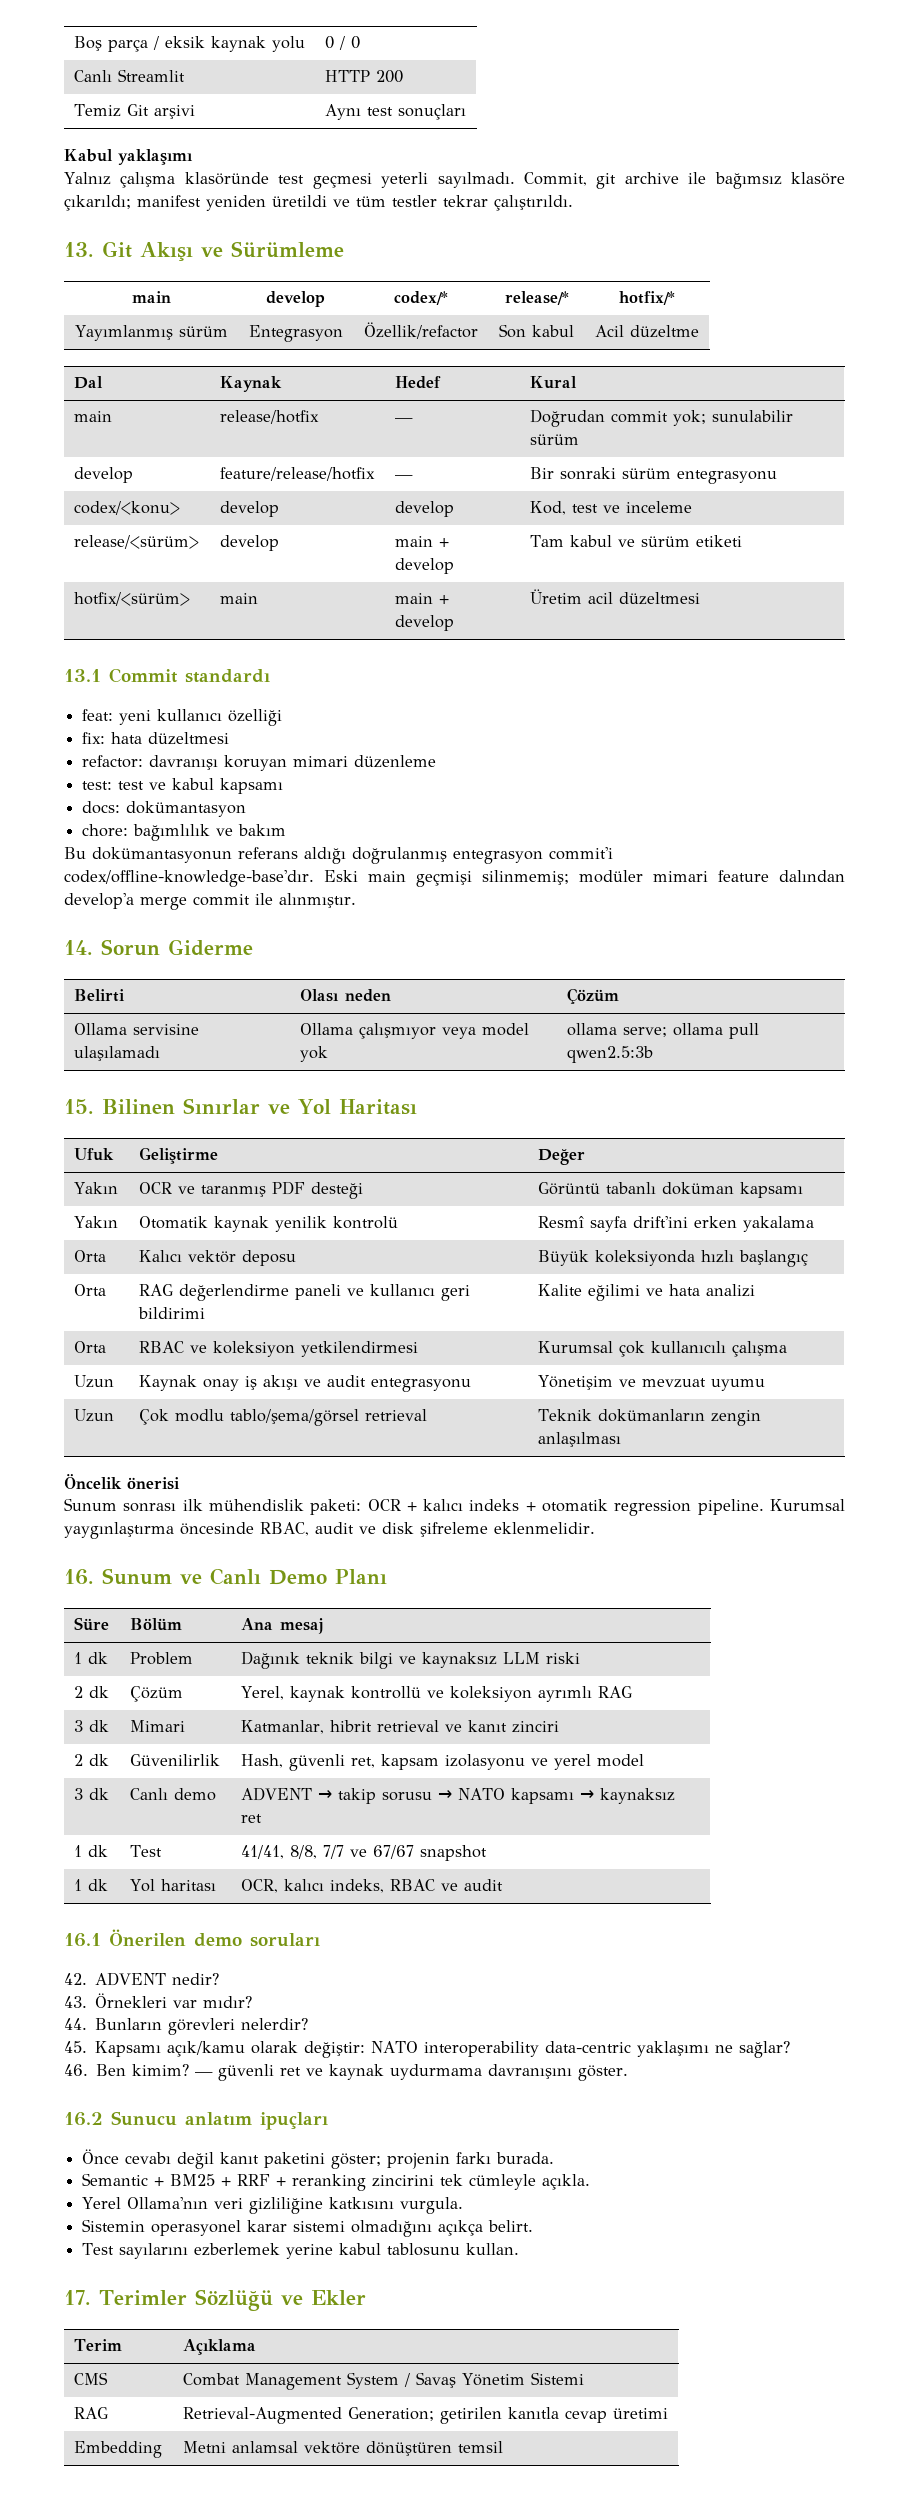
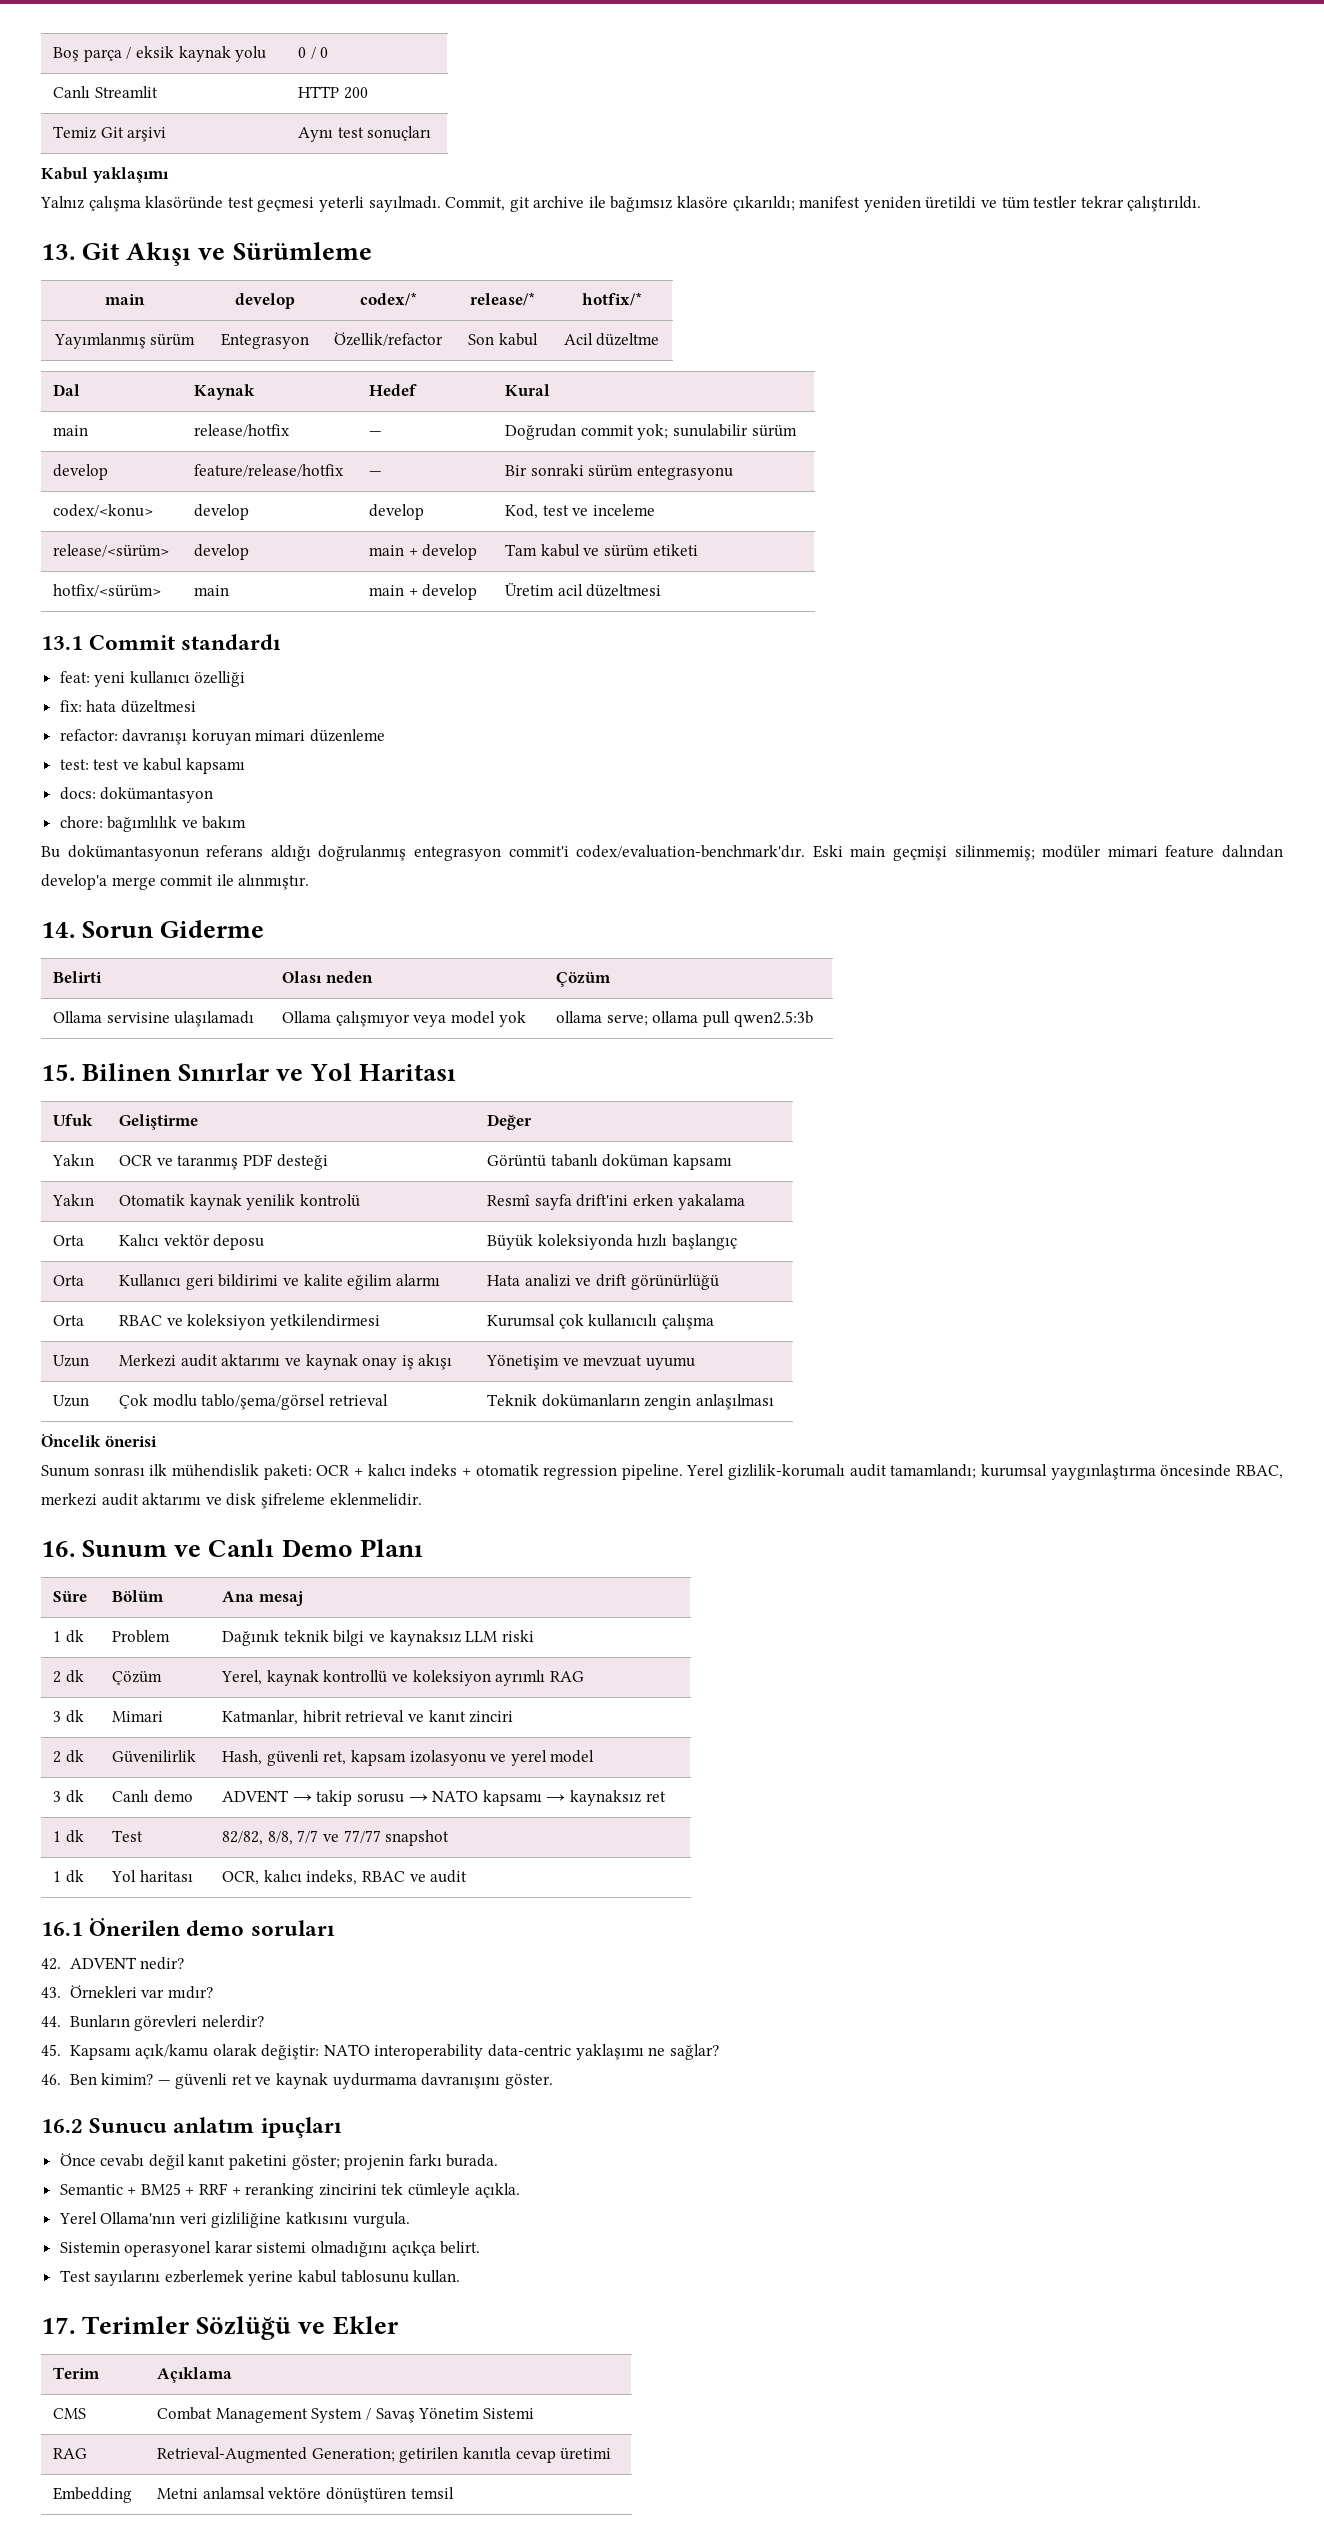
[64,870,314,887] codex/offline-knowledge-base'dır. -> [576,845,806,858] codex/evaluation-benchmark'dır.
[139,1284,471,1301] [138,1307,206,1319] [538,1284,756,1301] RAG değerlendirme paneli ve kullanıcı geri bildirimi | Kalite eğilimi ve hata analizi -> [119,1274,440,1290] [487,1274,719,1290] Kullanıcı geri bildirimi ve kalite eğilim alarmı | Hata analizi ve drift görünürlüğü
[139,1375,198,1391] Kaynak -> [119,1354,358,1370] Merkezi audit aktarımı ve kaynak
[304,1375,472,1392] ve audit entegrasyonu -> (453, 1362) none
[770,1499,845,1511] [64,1522,354,1539] Kurumsal yaygınlaştırma öncesinde RBAC, audit -> [686,1464,1283,1480] [41,1493,202,1506] Yerel gizlilik-korumalı audit tamamlandı; kurumsal yaygınlaştırma öncesinde RBAC, merkezi audit aktarımı
[241,1845,285,1859] 41/41, -> [222,1831,264,1845] 82/82,
[373,1845,415,1859] 67/67 -> [343,1830,381,1843] 77/77

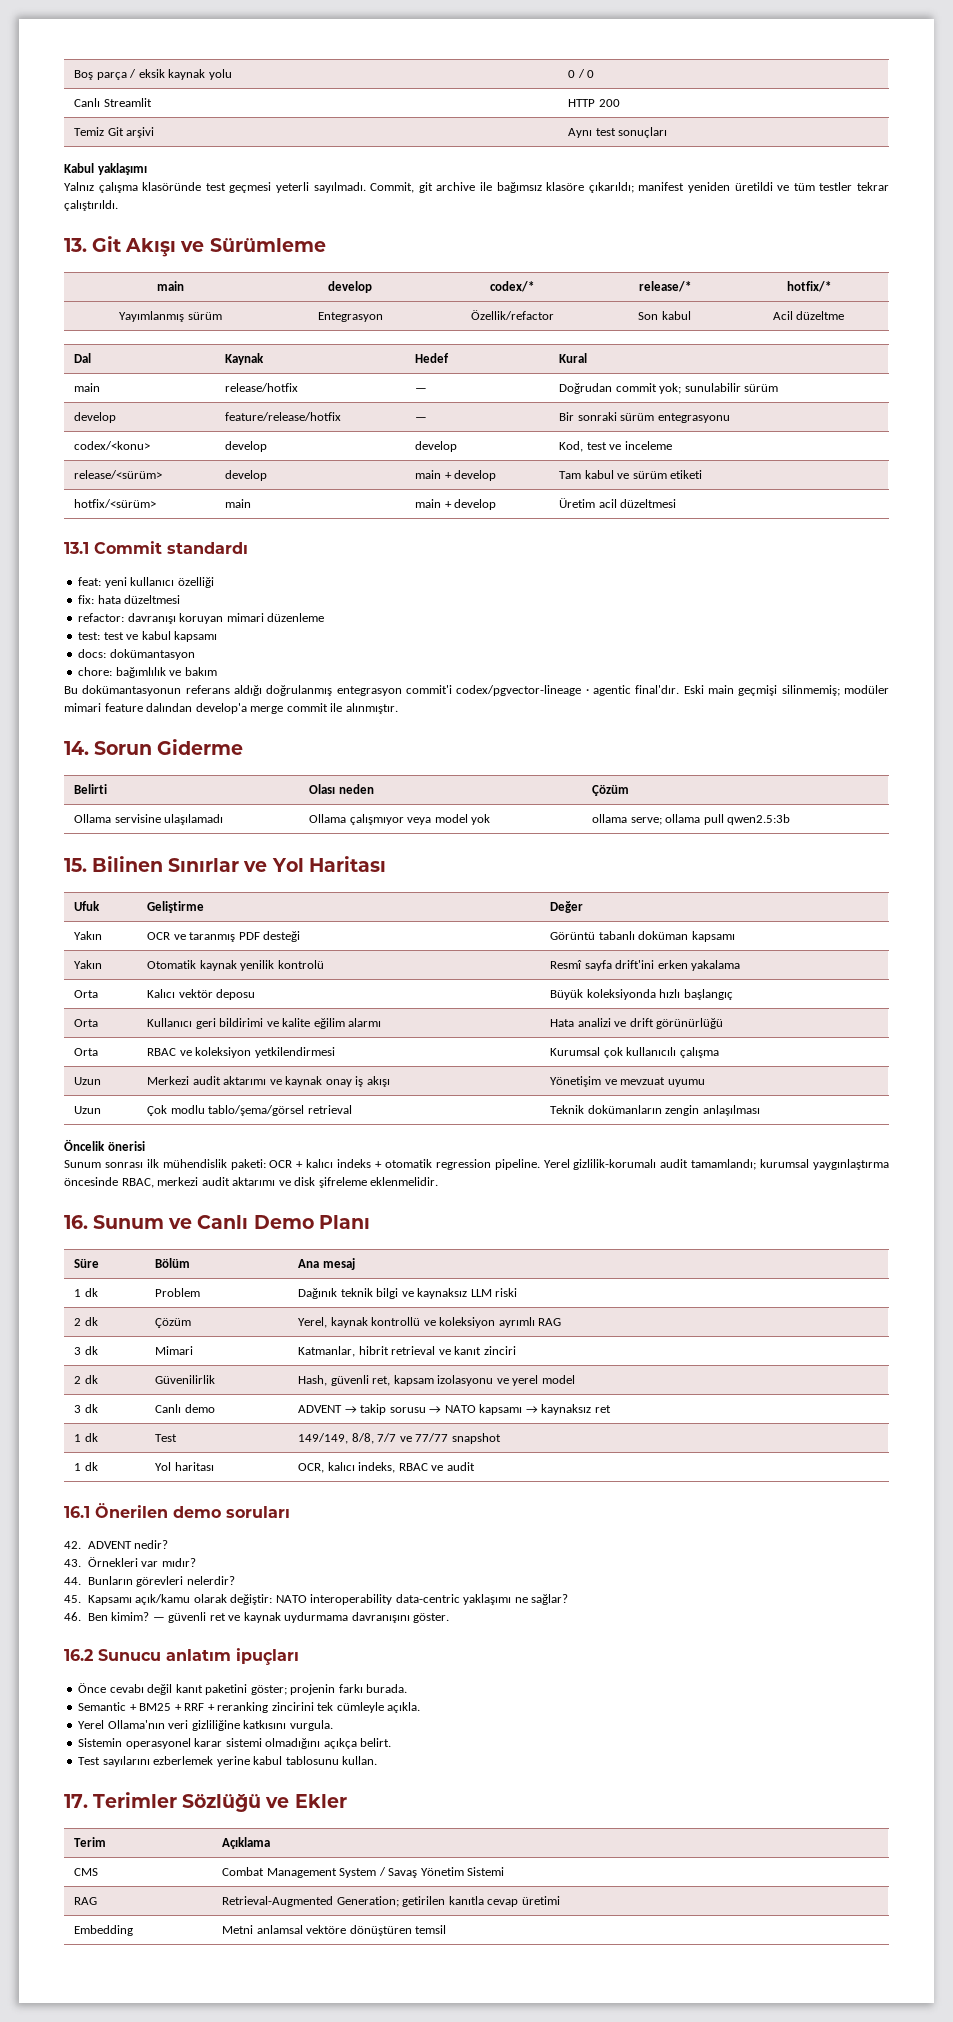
[576,845,806,858] codex/evaluation-benchmark'dır. -> [456,685,680,696] codex/pgvector-lineage · agentic final'dır.
[222,1831,264,1845] 82/82, -> [298,1433,349,1444] 149/149,

